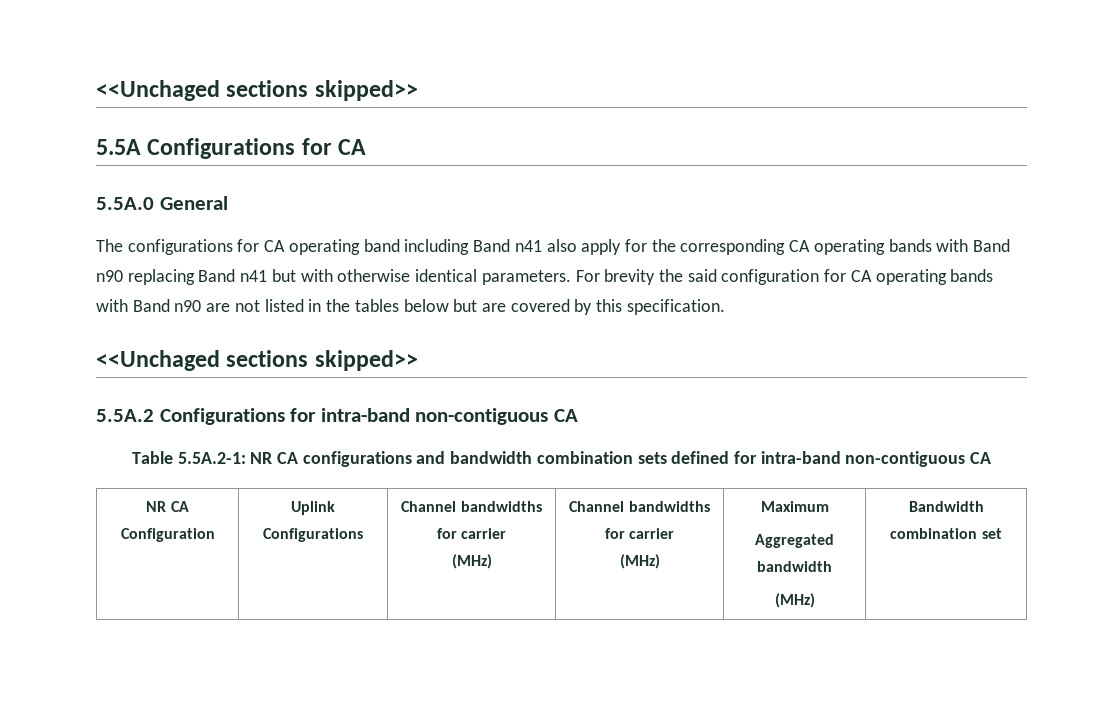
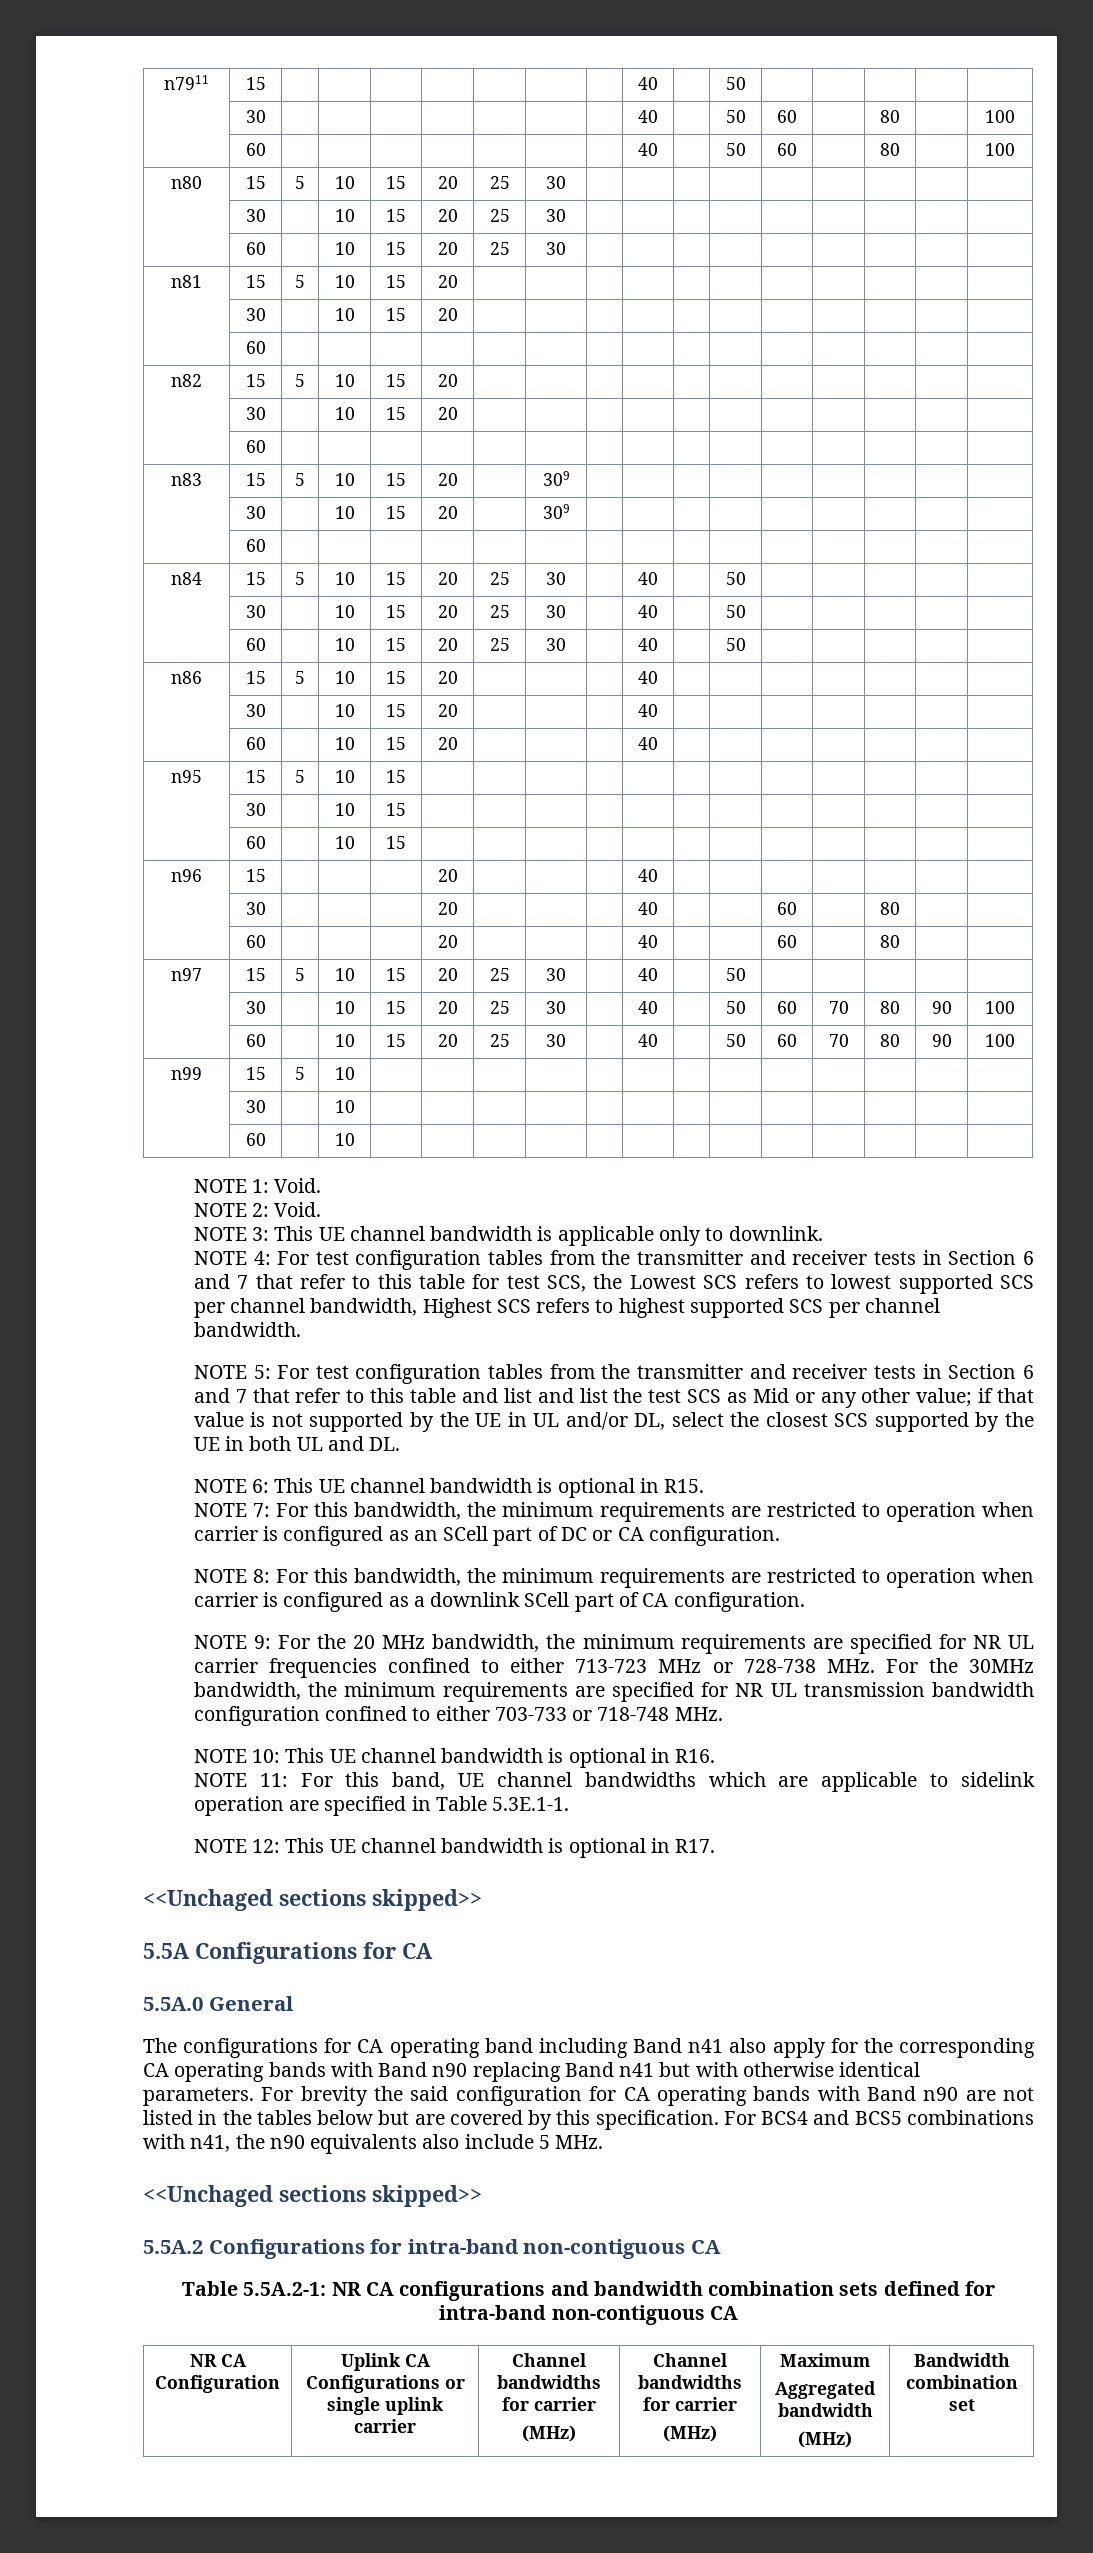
(96, 90) none -> [164,75,209,90] [245,77,266,90] [638,77,658,90] [725,77,746,90] [245,110,266,123] [638,110,658,123] [725,110,746,123] [777,110,797,123] [880,110,900,123] [985,110,1015,123] [245,143,266,156] [638,143,658,156] [725,143,746,156] [777,143,797,156] [880,143,900,156] [985,143,1015,156] [171,176,202,189] [245,176,266,189] [295,176,305,189] [334,176,355,189] [386,176,406,189] [437,176,458,189] [489,176,510,189] [546,176,566,189] [245,209,266,222] [334,209,355,222] [386,209,406,222] [437,209,458,222] [489,209,510,222] [546,209,566,222] [245,242,266,255] [334,242,355,255] [386,242,406,255] [437,242,458,255] [489,242,510,255] [546,242,566,255] [171,275,202,288] [245,275,266,288] [295,275,305,288] [334,275,355,288] [386,275,406,288] [437,275,458,288] [245,308,266,321] [334,308,355,321] [386,308,406,321] [437,308,458,321] [245,341,266,354] [171,374,202,387] [245,374,266,387] [295,374,305,387] [334,374,355,387] [386,374,406,387] [437,374,458,387] [245,407,266,420] [334,407,355,420] [386,407,406,420] [437,407,458,420] [245,440,266,453] [171,473,202,486] [245,473,266,486] [295,473,305,486] [334,473,355,486] [386,473,406,486] [437,473,458,486] [542,471,570,486] [245,506,266,519] [334,506,355,519] [386,506,406,519] [437,506,458,519] [542,504,570,519] [245,539,266,552] [171,572,202,585] [245,572,266,585] [295,572,305,585] [334,572,355,585] [386,572,406,585] [437,572,458,585] [489,572,510,585] [546,572,566,585] [638,572,658,585] [725,572,746,585] [245,605,266,618] [334,605,355,618] [386,605,406,618] [437,605,458,618] [489,605,510,618] [546,605,566,618] [638,605,658,618] [725,605,746,618] [245,638,266,651] [334,638,355,651] [386,638,406,651] [437,638,458,651] [489,638,510,651] [546,638,566,651] [638,638,658,651] [725,638,746,651] [171,671,202,684] [245,671,266,684] [295,671,305,684] [334,671,355,684] [386,671,406,684] [437,671,458,684] [638,671,658,684] [245,704,266,717] [334,704,355,717] [386,704,406,717] [437,704,458,717] [638,704,658,717] [245,737,266,750] [334,737,355,750] [386,737,406,750] [437,737,458,750] [638,737,658,750] [171,770,202,783] [245,770,266,783] [295,770,305,783] [334,770,355,783] [386,770,406,783] [245,803,266,816] [334,803,355,816] [386,803,406,816] [245,836,266,849] [334,836,355,849] [386,836,406,849] [171,869,202,882] [245,869,266,882] [437,869,458,882] [638,869,658,882] [245,902,266,915] [437,902,458,915] [638,902,658,915] [777,902,797,915] [880,902,900,915] [245,935,266,948] [437,935,458,948] [638,935,658,948] [777,935,797,948] [880,935,900,948] [171,968,202,981] [245,968,266,981] [295,968,305,981] [334,968,355,981] [386,968,406,981] [437,968,458,981] [489,968,510,981] [546,968,566,981] [638,968,658,981] [725,968,746,981] [245,1001,266,1014] [334,1001,355,1014] [386,1001,406,1014] [437,1001,458,1014] [489,1001,510,1014] [546,1001,566,1014] [638,1001,658,1014] [725,1001,746,1014] [777,1001,797,1014] [828,1001,849,1014] [880,1001,900,1014] [931,1001,952,1014] [985,1001,1015,1014] [245,1034,266,1047] [334,1034,355,1047] [386,1034,406,1047] [437,1034,458,1047] [489,1034,510,1047] [546,1034,566,1047] [638,1034,658,1047] [725,1034,746,1047] [777,1034,797,1047] [828,1034,849,1047] [880,1034,900,1047] [931,1034,952,1047] [985,1034,1015,1047] [171,1067,202,1080] [245,1067,266,1080] [295,1067,305,1080] [334,1067,355,1080] [245,1100,266,1113] [334,1100,355,1113] [245,1133,266,1146] [334,1133,355,1146] [193,1178,322,1193] [193,1202,322,1217] [193,1226,823,1246] [193,1250,1034,1270] [193,1274,1034,1294] [193,1298,940,1318] [193,1322,301,1337] [193,1364,1034,1384] [193,1388,1035,1408] [193,1412,1034,1432] [193,1436,401,1451] [193,1478,705,1498] [193,1502,1034,1522] [193,1526,780,1546] [193,1568,1034,1588] [193,1592,805,1612] [193,1634,1034,1654] [193,1658,1034,1678] [193,1682,1035,1702] [193,1706,723,1726] [193,1748,716,1768] [193,1772,1035,1792] [193,1796,570,1816] [193,1838,716,1858] n7911 | 15 | | | | | | | | 40 | | 50 | | | | | // | 30 | | | | | | | | 40 | | 50 | 60 | | 80 | | 100 // | 60 | | | | | | | | 40 | | 50 | 60 | | 80 | | 100 // n80 | 15 | 5 | 10 | 15 | 20 | 25 | 30 | | | | | | | | | // | 30 | | 10 | 15 | 20 | 25 | 30 | | | | | | | | | // | 60 | | 10 | 15 | 20 | 25 | 30 | | | | | | | | | // n81 | 15 | 5 | 10 | 15 | 20 | | | | | | | | | | | // | 30 | | 10 | 15 | 20 | | | | | | | | | | | // | 60 | | | | | | | | | | | | | | | // n82 | 15 | 5 | 10 | 15 | 20 | | | | | | | | | | | // | 30 | | 10 | 15 | 20 | | | | | | | | | | | // | 60 | | | | | | | | | | | | | | | // n83 | 15 | 5 | 10 | 15 | 20 | | 309 | | | | | | | | | // | 30 | | 10 | 15 | 20 | | 309 | | | | | | | | | // | 60 | | | | | | | | | | | | | | | // n84 | 15 | 5 | 10 | 15 | 20 | 25 | 30 | | 40 | | 50 | | | | | // | 30 | | 10 | 15 | 20 | 25 | 30 | | 40 | | 50 | | | | | // | 60 | | 10 | 15 | 20 | 25 | 30 | | 40 | | 50 | | | | | // n86 | 15 | 5 | 10 | 15 | 20 | | | | 40 | | | | | | | // | 30 | | 10 | 15 | 20 | | | | 40 | | | | | | | // | 60 | | 10 | 15 | 20 | | | | 40 | | | | | | | // n95 | 15 | 5 | 10 | 15 | | | | | | | | | | | | // | 30 | | 10 | 15 | | | | | | | | | | | | // | 60 | | 10 | 15 | | | | | | | | | | | | // n96 | 15 | | | | 20 | | | | 40 | | | | | | | // | 30 | | | | 20 | | | | 40 | | | 60 | | 80 | | // | 60 | | | | 20 | | | | 40 | | | 60 | | 80 | | // n97 | 15 | 5 | 10 | 15 | 20 | 25 | 30 | | 40 | | 50 | | | | | // | 30 | | 10 | 15 | 20 | 25 | 30 | | 40 | | 50 | 60 | 70 | 80 | 90 | 100 // | 60 | | 10 | 15 | 20 | 25 | 30 | | 40 | | 50 | 60 | 70 | 80 | 90 | 100 // n99 | 15 | 5 | 10 | | | | | | | | | | | | | // | 30 | | 10 | | | | | | | | | | | | | // | 60 | | 10 | | | | | | | | | | | | | // NOTE 1: Void. // NOTE 2: Void. // NOTE 3: This UE channel bandwidth is applicable only to downlink. // NOTE 4: For test configuration tables from the transmitter and receiver tests in Section 6 and 7 that refer to this table for test SCS, the Lowest SCS refers to lowest supported SCS per channel bandwidth, Highest SCS refers to highest supported SCS per channel bandwidth. // NOTE 5: For test configuration tables from the transmitter and receiver tests in Section 6 and 7 that refer to this table and list and list the test SCS as Mid or any other value; if that value is not supported by the UE in UL and/or DL, select the closest SCS supported by the UE in both UL and DL. // NOTE 6: This UE channel bandwidth is optional in R15. // NOTE 7: For this bandwidth, the minimum requirements are restricted to operation when carrier is configured as an SCell part of DC or CA configuration. // NOTE 8: For this bandwidth, the minimum requirements are restricted to operation when carrier is configured as a downlink SCell part of CA configuration. // NOTE 9: For the 20 MHz bandwidth, the minimum requirements are specified for NR UL carrier frequencies confined to either 713-723 MHz or 728-738 MHz. For the 30MHz bandwidth, the minimum requirements are specified for NR UL transmission bandwidth configuration confined to either 703-733 or 718-748 MHz. // NOTE 10: This UE channel bandwidth is optional in R16. // NOTE 11: For this band, UE channel bandwidths which are applicable to sidelink operation are specified in Table 5.3E.1-1. // NOTE 12: This UE channel bandwidth is optional in R17. //
(725, 307) none -> [723,2110,1034,2125] [143,2134,604,2154] For BCS4 and BCS5 combinations with n41, the n90 equivalents also include 5 MHz.
[263,528,363,542] Configurations -> [404,2354,431,2367] [305,2375,465,2393] [327,2397,444,2415] [354,2419,416,2433] CA Configurations or single uplink carrier

